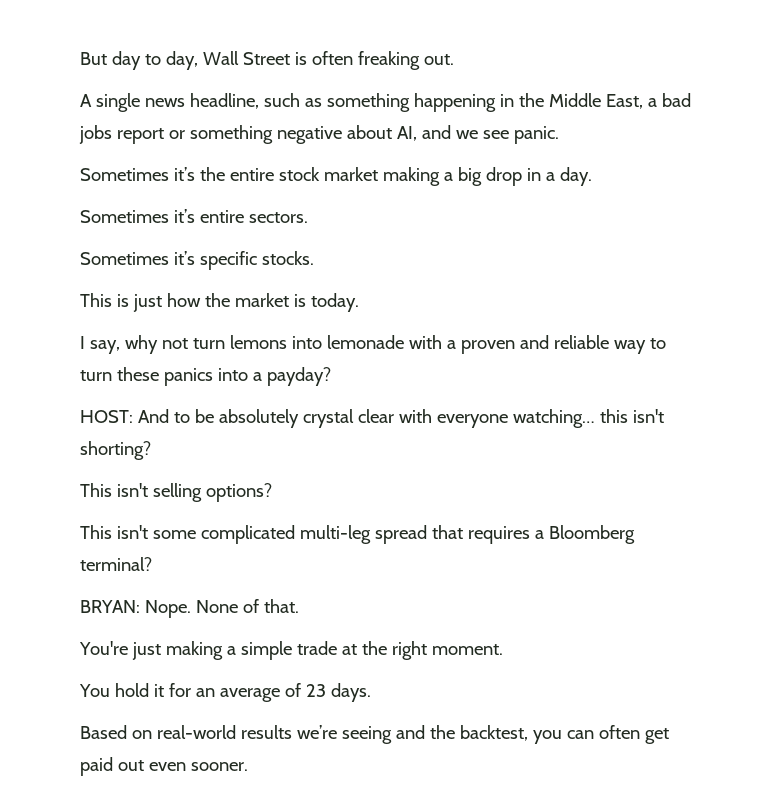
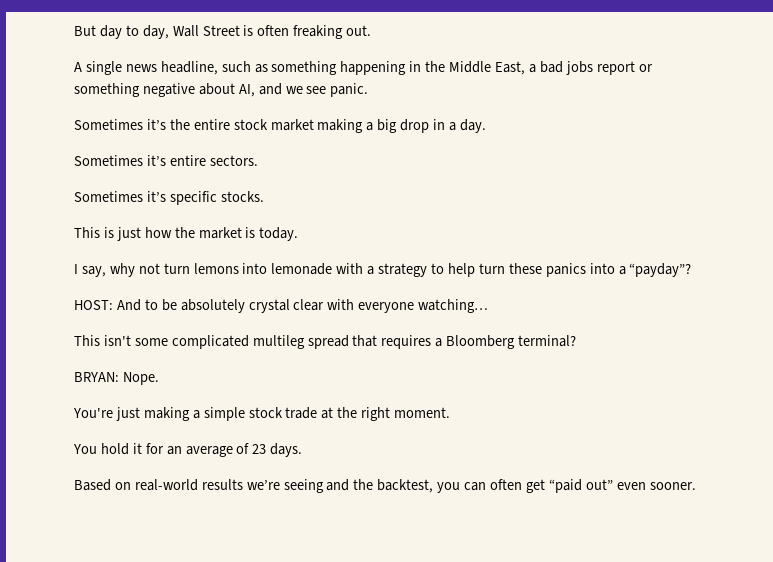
[460,335,666,354] proven and reliable way to -> [378,263,475,277] strategy to help
[266,367,331,386] payday? -> [629,263,692,277] “payday”?
[599,409,664,423] [80,441,151,460] [80,483,272,502] this isn't shorting? // This isn't selling options? -> (489, 306) none
[299,525,371,544] multi-leg -> [252,335,305,349] multileg
[195,599,299,613] None of that. -> (159, 378) none
(292, 650) none -> [248,407,283,418] stock
[80,757,144,776] paid out -> [548,479,613,493] “paid out”

